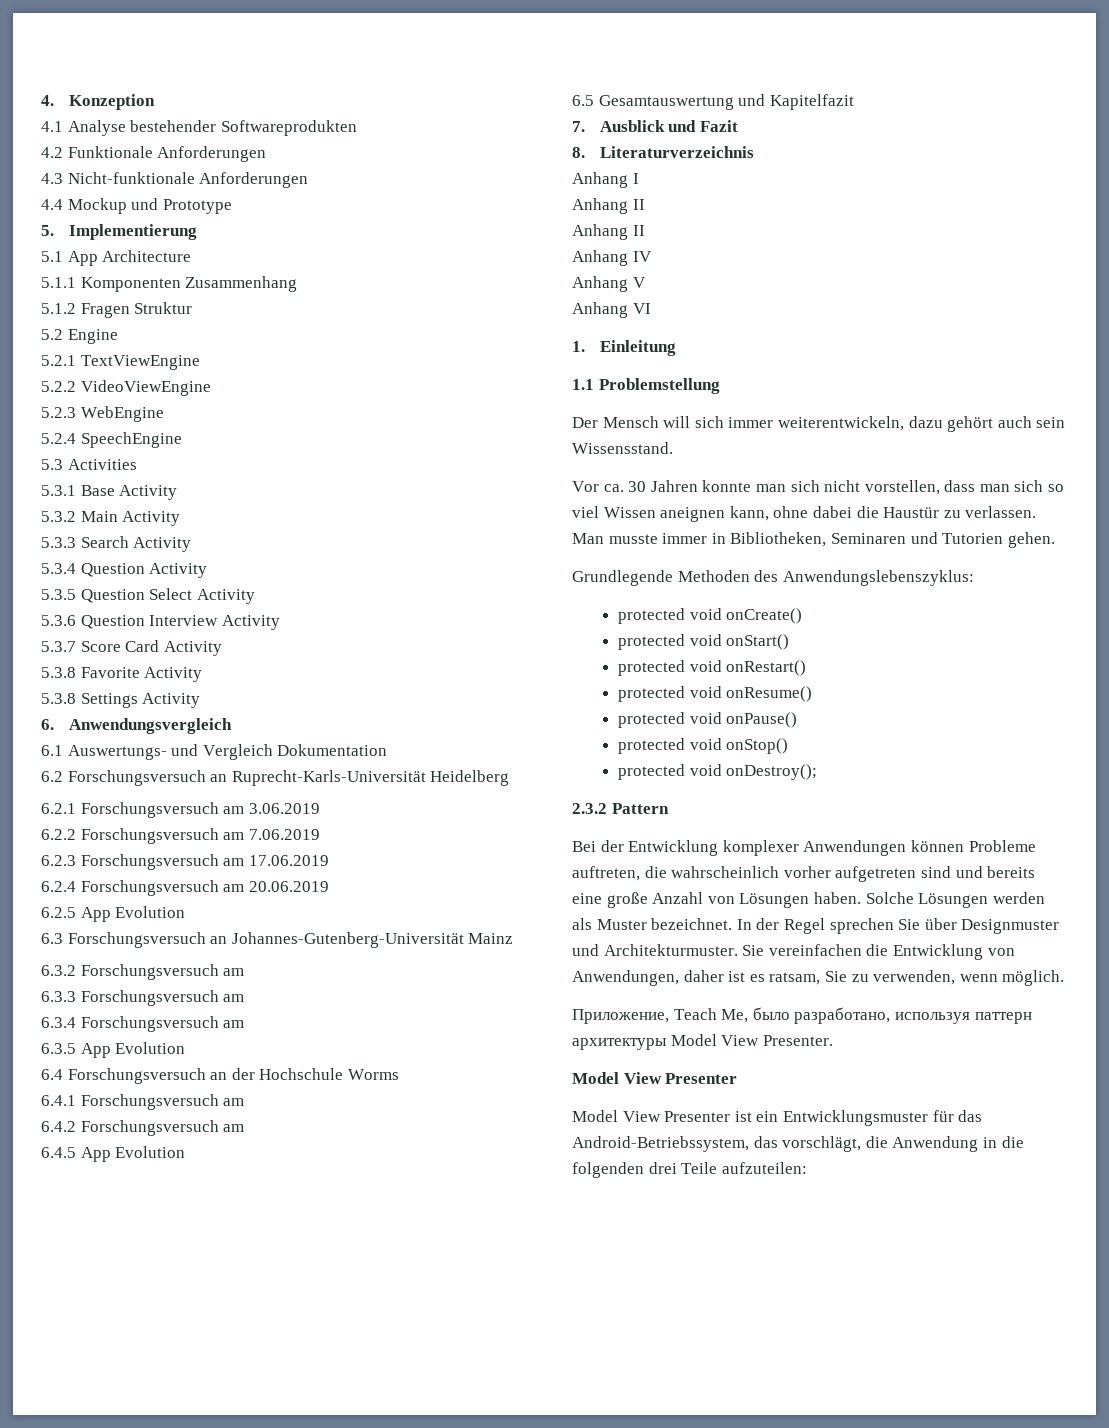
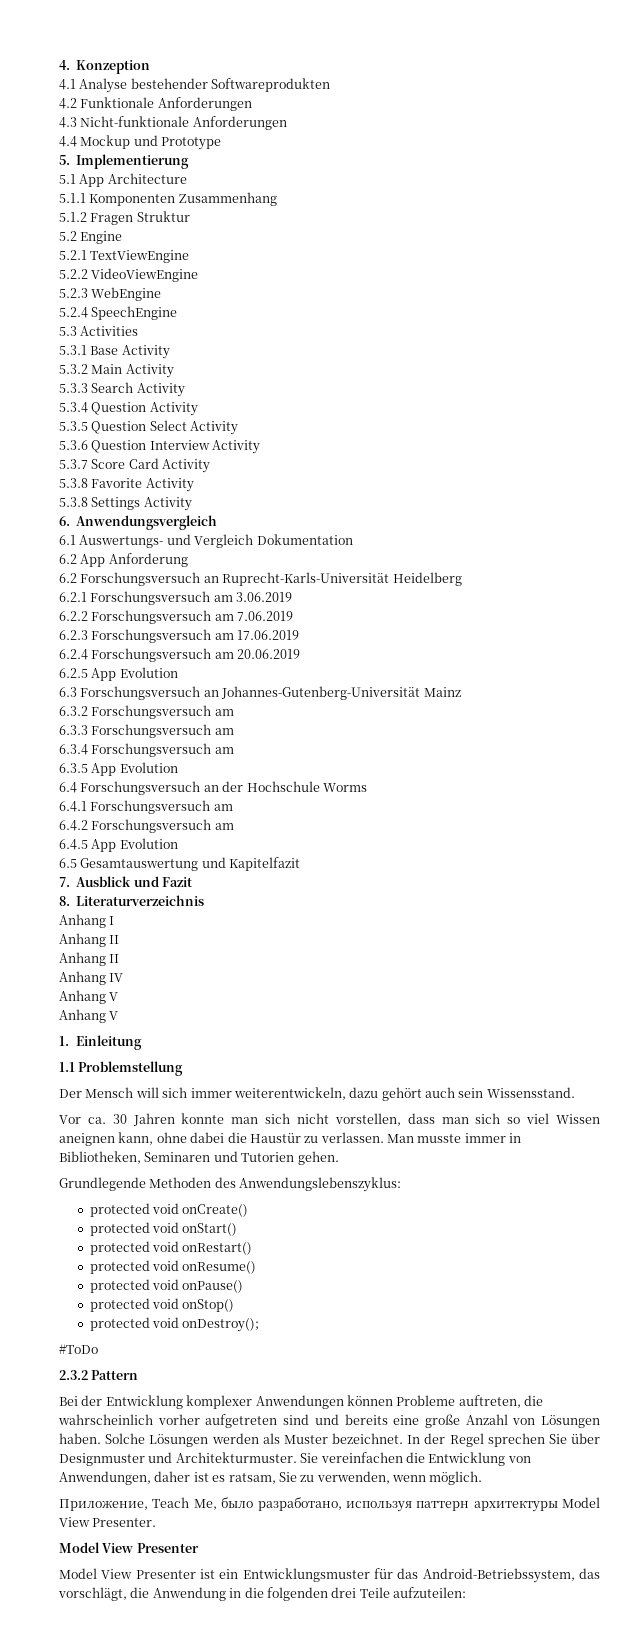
(388, 750) none -> [59,553,188,567] // 6.2 App Anforderung
[632,303,651,314] VI -> [109,1011,119,1020] V
(818, 772) none -> [59,1344,98,1354] // #ToDo

